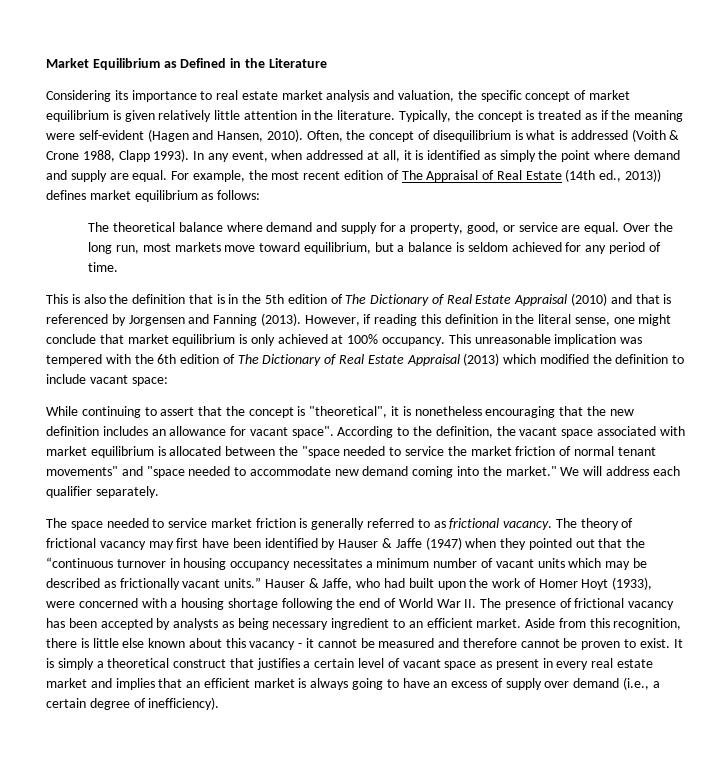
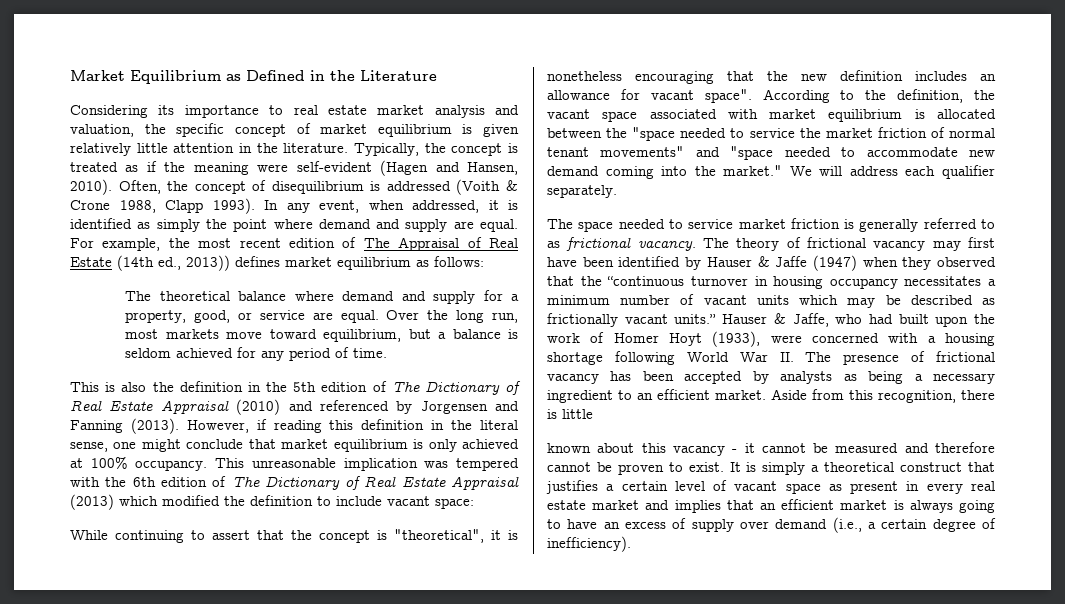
[526,130,568,140] what is -> (381, 186) none
[306,150,400,162] addressed at all, -> [412,200,479,213] addressed,
[188,294,225,304] that is -> (243, 386) none
[635,294,672,304] that is -> (313, 406) none
[528,538,595,550] pointed out -> [936,257,996,267] observed
[336,598,397,608] the end of -> (675, 358) none
(269, 624) none -> [914,374,923,381] a
[122,638,145,648] else -> (593, 414) //

